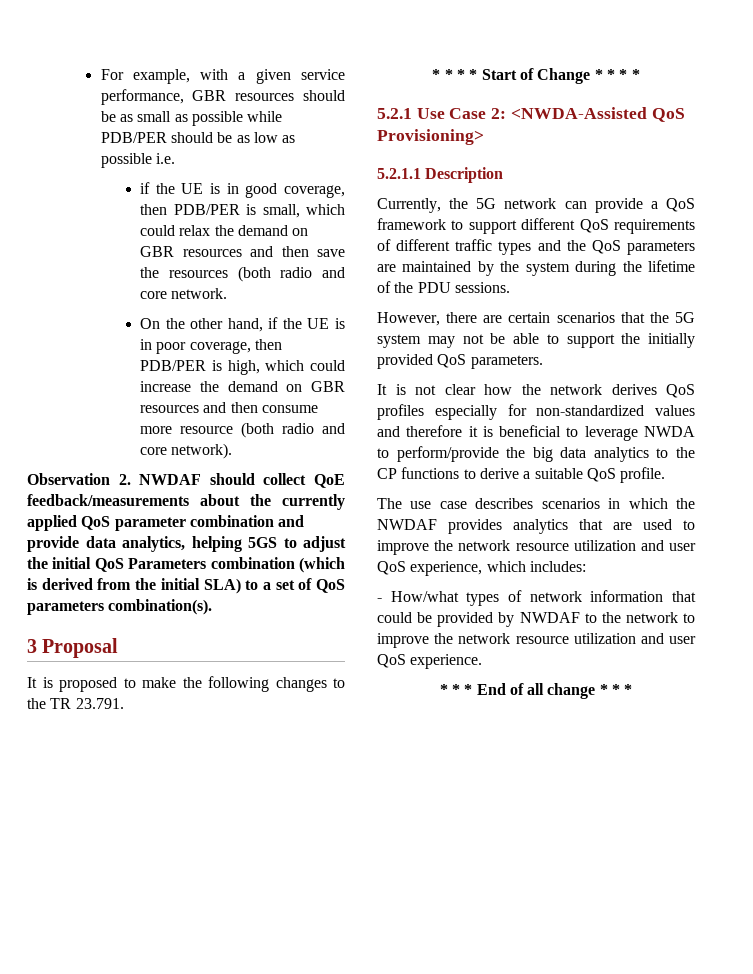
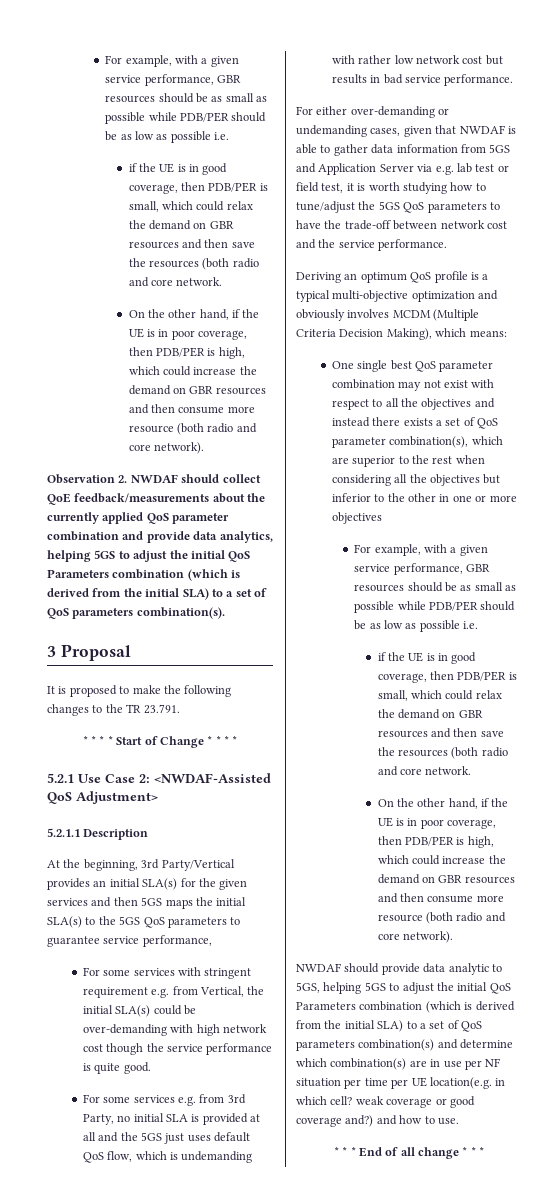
[510,107,685,122] [377,129,484,145] <NWDA-Assisted QoS Provisioning> -> [154,773,271,783] [47,791,158,804] <NWDAF-Assisted QoS Adjustment>
[377,198,695,213] [377,218,695,234] [377,239,695,255] [377,260,695,276] [377,281,510,293] [377,312,695,326] [377,333,695,348] [377,354,543,369] [377,384,695,398] [377,404,695,420] [377,425,695,441] [377,446,695,462] [377,467,666,483] [377,498,695,509] [377,519,695,534] [377,540,696,555] [377,561,586,576] [377,590,696,606] [377,612,695,627] [377,633,696,648] [377,654,483,669] Currently, the 5G network can provide a QoS framework to support different QoS requirements of different traffic types and the QoS parameters are maintained by the system during the lifetime of the PDU sessions. // However, there are certain scenarios that the 5G system may not be able to support the initially provided QoS parameters. // It is not clear how the network derives QoS profiles especially for non-standardized values and therefore it is beneficial to leverage NWDA to perform/provide the big data analytics to the CP functions to derive a suitable QoS profile. // The use case describes scenarios in which the NWDAF provides analytics that are used to improve the network resource utilization and user QoS experience, which includes: // - How/what types of network information that could be provided by NWDAF to the network to improve the network resource utilization and user QoS experience. -> [47,859,235,871] [47,878,248,890] [47,897,247,909] [47,916,241,928] [47,935,212,947] [82,967,252,979] [82,986,265,998] [82,1005,197,1017] [82,1024,268,1036] [82,1043,273,1055] [82,1062,151,1074] [82,1094,246,1106] [82,1113,261,1125] [82,1132,251,1144] [82,1151,253,1163] [331,55,503,65] [331,74,514,86] [296,106,450,118] [296,125,516,137] [296,144,511,156] [296,163,509,175] [296,182,486,194] [296,201,500,213] [296,220,507,230] [296,239,448,251] [296,271,489,283] [296,290,499,302] [296,309,480,321] [296,328,507,340] [331,360,494,372] [331,379,495,391] [331,398,495,410] [331,417,499,429] [331,436,503,448] [331,455,485,467] [331,474,501,486] [331,493,517,502] [331,512,382,524] [354,544,488,556] [354,563,490,575] [354,582,517,592] [354,601,516,613] [354,620,479,632] [377,652,477,664] [377,671,517,683] [377,690,502,701] [377,709,483,719] [377,728,504,738] [377,747,508,759] [377,766,472,776] [377,798,509,809] [377,817,497,829] [377,836,494,848] [377,855,506,865] [377,874,515,884] [377,893,504,903] [377,912,506,924] [377,931,453,943] [296,963,502,975] [296,982,511,994] [296,1001,515,1013] [296,1020,482,1032] [296,1039,514,1051] [296,1058,501,1070] [296,1077,506,1089] [296,1096,475,1108] [296,1115,459,1127] At the beginning, 3rd Party/Vertical provides an initial SLA(s) for the given services and then 5GS maps the initial SLA(s) to the 5GS QoS parameters to guarantee service performance, // For some services with stringent requirement e.g. from Vertical, the initial SLA(s) could be over-demanding with high network cost though the service performance is quite good. // For some services e.g. from 3rd Party, no initial SLA is provided at all and the 5GS just uses default QoS flow, which is undemanding with rather low network cost but results in bad service performance. // For either over-demanding or undemanding cases, given that NWDAF is able to gather data information from 5GS and Application Server via e.g. lab test or field test, it is worth studying how to tune/adjust the 5GS QoS parameters to have the trade-off between network cost and the service performance. // Deriving an optimum QoS profile is a typical multi-objective optimization and obviously involves MCDM (Multiple Criteria Decision Making), which means: // One single best QoS parameter combination may not exist with respect to all the objectives and instead there exists a set of QoS parameter combination(s), which are superior to the rest when considering all the objectives but inferior to the other in one or more objectives // For example, with a given service performance, GBR resources should be as small as possible while PDB/PER should be as low as possible i.e. // if the UE is in good coverage, then PDB/PER is small, which could relax the demand on GBR resources and then save the resources (both radio and core network. // On the other hand, if the UE is in poor coverage, then PDB/PER is high, which could increase the demand on GBR resources and then consume more resource (both radio and core network). // NWDAF should provide data analytic to 5GS, helping 5GS to adjust the initial QoS Parameters combination (which is derived from the initial SLA) to a set of QoS parameters combination(s) and determine which combination(s) are in use per NF situation per time per UE location(e.g. in which cell? weak coverage or good coverage and?) and how to use.

